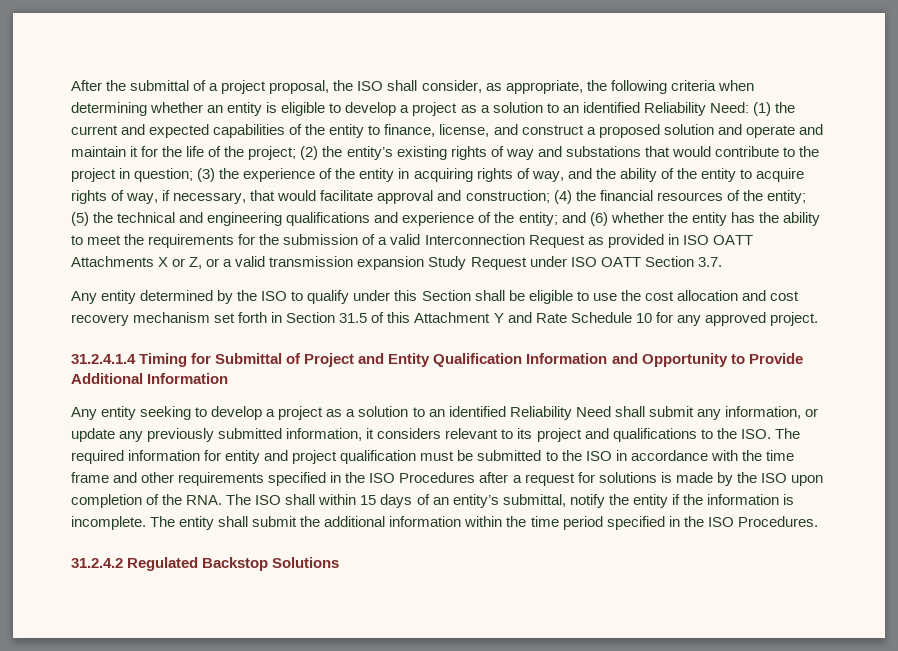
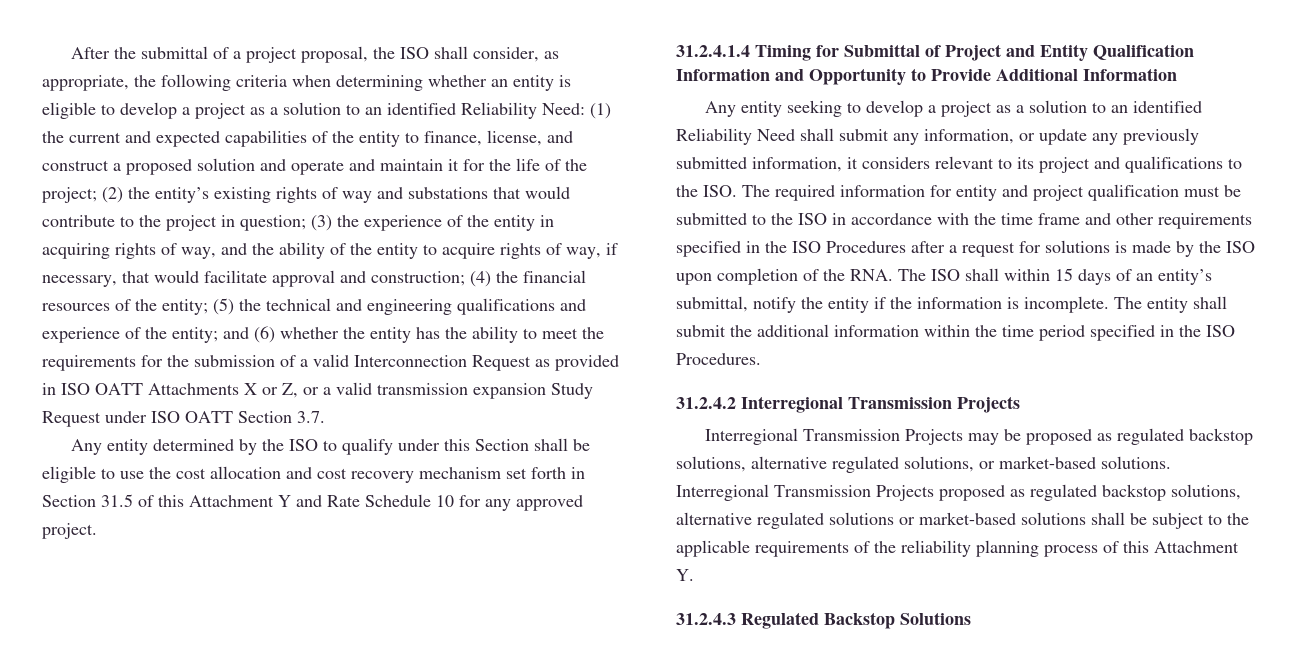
(123, 563) none -> [741,396,1020,413] [705,428,1254,445] [676,456,1171,473] [676,484,1241,501] [676,512,1249,529] [676,540,1239,557] [676,569,694,581] [676,613,736,625] Interregional Transmission Projects // Interregional Transmission Projects may be proposed as regulated backstop solutions, alternative regulated solutions, or market-based solutions. Interregional Transmission Projects proposed as regulated backstop solutions, alternative regulated solutions or market-based solutions shall be subject to the applicable requirements of the reliability planning process of this Attachment Y. // 31.2.4.3

